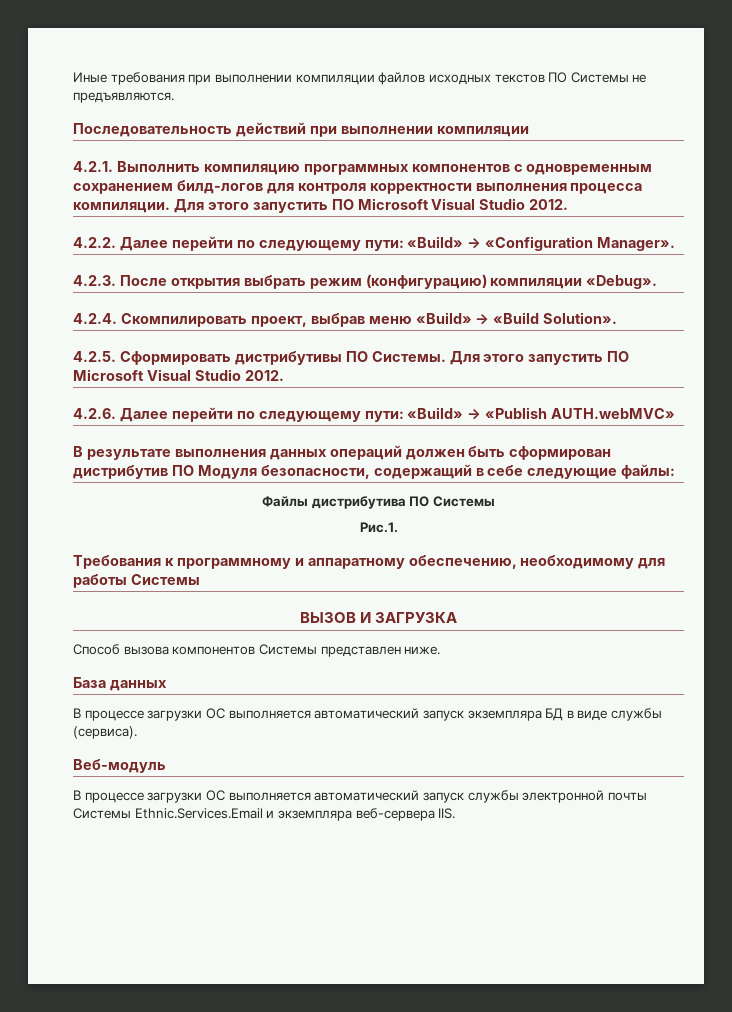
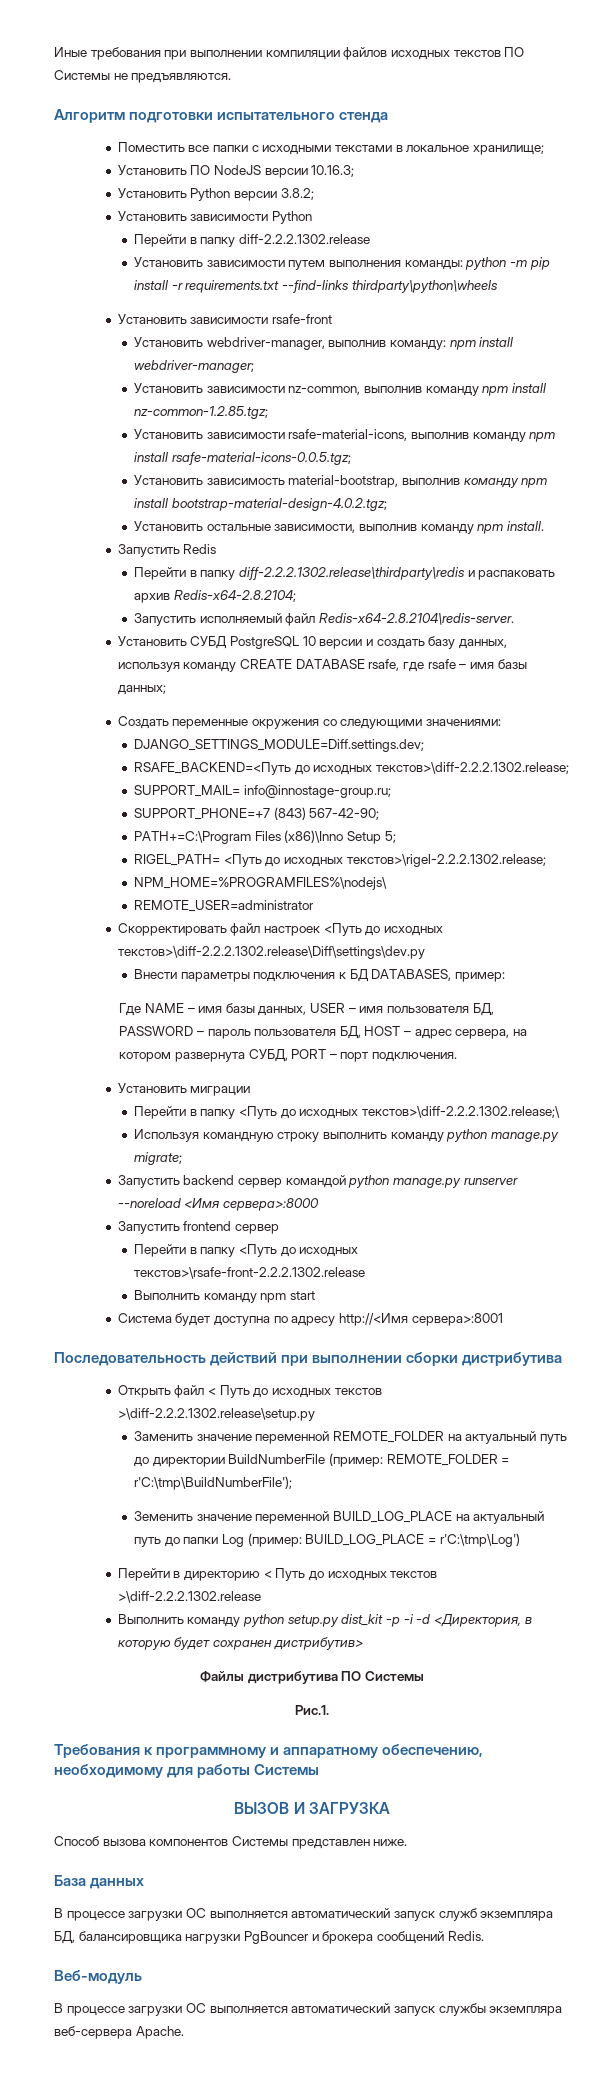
[73,122,529,137] [73,161,653,175] [73,180,643,194] [73,198,569,213] [73,236,676,251] [73,274,658,289] [73,312,618,327] [73,351,630,365] [73,369,284,381] [73,407,676,422] [73,445,612,460] [73,464,676,479] Последовательность действий при выполнении компиляции // 4.2.1. Выполнить компиляцию программных компонентов с одновременным сохранением билд-логов для контроля корректности выполнения процесса компиляции. Для этого запустить ПО Microsoft Visual Studio 2012. // 4.2.2. Далее перейти по следующему пути: «Build» → «Configuration Manager». // 4.2.3. После открытия выбрать режим (конфигурацию) компиляции «Debug». // 4.2.4. Скомпилировать проект, выбрав меню «Build» → «Build Solution». // 4.2.5. Сформировать дистрибутивы ПО Системы. Для этого запустить ПО Microsoft Visual Studio 2012. // 4.2.6. Далее перейти по следующему пути: «Build» → «Publish AUTH.webMVC» // В результате выполнения данных операций должен быть сформирован дистрибутив ПО Модуля безопасности, содержащий в себе следующие файлы: -> [54,109,389,123] [117,142,544,155] [117,165,355,178] [117,188,314,201] [117,211,313,224] [134,234,371,247] [134,257,550,270] [134,280,498,293] [117,314,333,324] [134,337,514,350] [134,360,255,373] [134,383,546,396] [134,406,269,419] [134,429,556,442] [134,452,351,465] [134,475,548,488] [134,498,387,511] [134,521,544,534] [117,544,217,557] [134,567,556,580] [134,590,296,603] [134,613,515,626] [117,636,507,649] [117,659,527,672] [117,685,166,695] [117,716,501,729] [134,739,425,752] [134,762,570,775] [134,785,391,798] [134,807,380,820] [134,830,396,844] [134,854,546,867] [134,877,388,890] [134,900,315,912] [117,923,443,936] [117,946,425,959] [134,969,505,982] [119,1003,494,1016] [119,1026,528,1039] [119,1049,458,1062] [117,1083,251,1096] [134,1106,560,1119] [134,1129,559,1142] [134,1152,183,1165] [117,1175,518,1188] [117,1198,320,1211] [117,1221,280,1234] [134,1244,359,1257] [134,1267,366,1279] [134,1290,316,1303] [117,1313,503,1326] [54,1352,563,1366] [117,1385,382,1398] [117,1408,315,1421] [134,1431,567,1444] [134,1453,510,1467] [134,1476,293,1490] [134,1511,545,1524] [134,1533,520,1547] [117,1568,438,1581] [117,1591,261,1603] [117,1614,532,1627] [117,1637,363,1650] Алгоритм подготовки испытательного стенда // Поместить все папки с исходными текстами в локальное хранилище; // Установить ПО NodeJS версии 10.16.3; // Установить Python версии 3.8.2; // Установить зависимости Python // Перейти в папку diff-2.2.2.1302.release // Установить зависимости путем выполнения команды: python -m pip install -r requirements.txt --find-links thirdparty\python\wheels // Установить зависимости rsafe-front // Установить webdriver-manager, выполнив команду: npm install webdriver-manager; // Установить зависимости nz-common, выполнив команду npm install nz-common-1.2.85.tgz; // Установить зависимости rsafe-material-icons, выполнив команду npm install rsafe-material-icons-0.0.5.tgz; // Установить зависимость material-bootstrap, выполнив команду npm install bootstrap-material-design-4.0.2.tgz; // Установить остальные зависимости, выполнив команду npm install. // Запустить Redis // Перейти в папку diff-2.2.2.1302.release\thirdparty\redis и распаковать архив Redis-x64-2.8.2104; // Запустить исполняемый файл Redis-x64-2.8.2104\redis-server. // Установить СУБД PostgreSQL 10 версии и создать базу данных, используя команду CREATE DATABASE rsafe, где rsafe – имя базы данных; // Создать переменные окружения со следующими значениями: // DJANGO_SETTINGS_MODULE=Diff.settings.dev; // RSAFE_BACKEND=<Путь до исходных текстов>\diff-2.2.2.1302.release; // SUPPORT_MAIL= info@innostage-group.ru; // SUPPORT_PHONE=+7 (843) 567-42-90; // PATH+=C:\Program Files (x86)\Inno Setup 5; // RIGEL_PATH= <Путь до исходных текстов>\rigel-2.2.2.1302.release; // NPM_HOME=%PROGRAMFILES%\nodejs\ // REMOTE_USER=administrator // Скорректировать файл настроек <Путь до исходных текстов>\diff-2.2.2.1302.release\Diff\settings\dev.py // Внести параметры подключения к БД DATABASES, пример: // Где NAME – имя базы данных, USER – имя пользователя БД, PASSWORD – пароль пользователя БД, HOST – адрес сервера, на котором развернута СУБД, PORT – порт подключения. // Установить миграции // Перейти в папку <Путь до исходных текстов>\diff-2.2.2.1302.release;\ // Используя командную строку выполнить команду python manage.py migrate; // Запустить backend сервер командой python manage.py runserver --noreload <Имя сервера>:8000 // Запустить frontend сервер // Перейти в папку <Путь до исходных текстов>\rsafe-front-2.2.2.1302.release // Выполнить команду npm start // Система будет доступна по адресу http://<Имя сервера>:8001 // Последовательность действий при выполнении сборки дистрибутива // Открыть файл < Путь до исходных текстов >\diff-2.2.2.1302.release\setup.py // Заменить значение переменной REMOTE_FOLDER на актуальный путь до директории BuildNumberFile (пример: REMOTE_FOLDER = r'C:\tmp\BuildNumberFile'); // Земенить значение переменной BUILD_LOG_PLACE на актуальный путь до папки Log (пример: BUILD_LOG_PLACE = r'C:\tmp\Log') // Перейти в директорию < Путь до исходных текстов >\diff-2.2.2.1302.release // Выполнить команду python setup.py dist_kit -p -i -d <Директория, в которую будет сохранен дистрибутив>
[467,708,663,721] [73,726,137,739] экземпляра БД в виде службы (сервиса). -> [438,1908,554,1921] [54,1931,484,1944] служб экземпляра БД, балансировщика нагрузки PgBouncer и брокера сообщений Redis.
[522,790,647,803] [73,808,275,819] электронной почты Системы Ethnic.Services.Email и -> (486, 2009) none
[438,808,456,819] IIS. -> [135,2026,184,2039] Apache.

